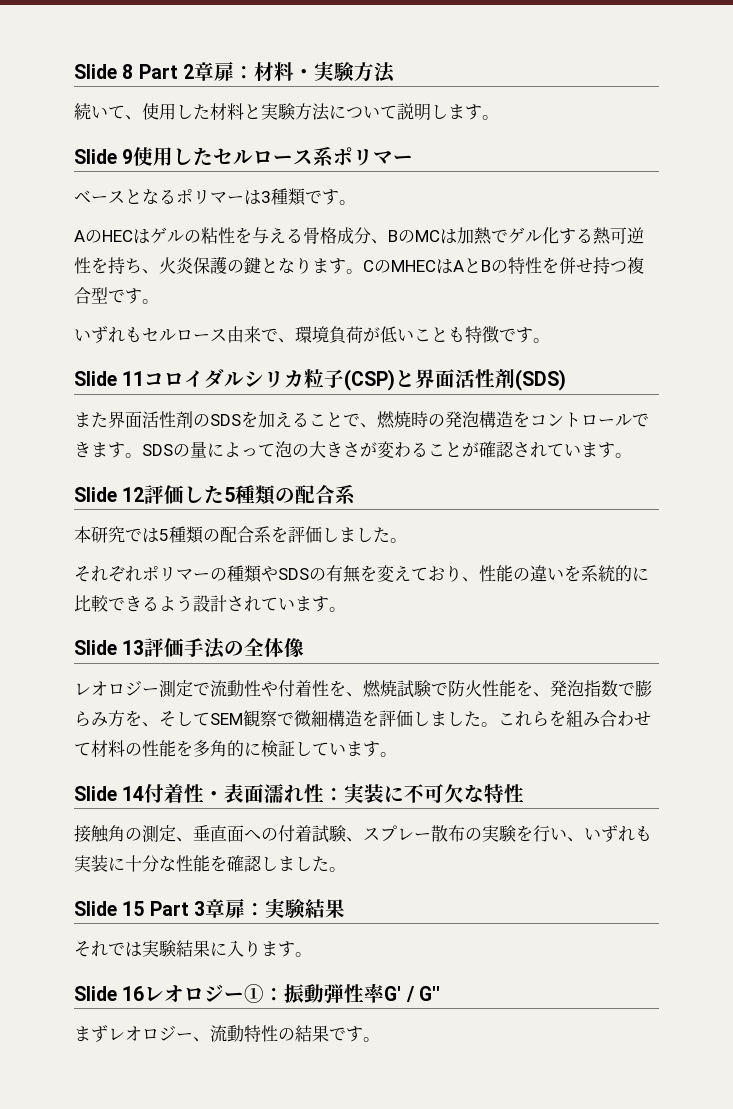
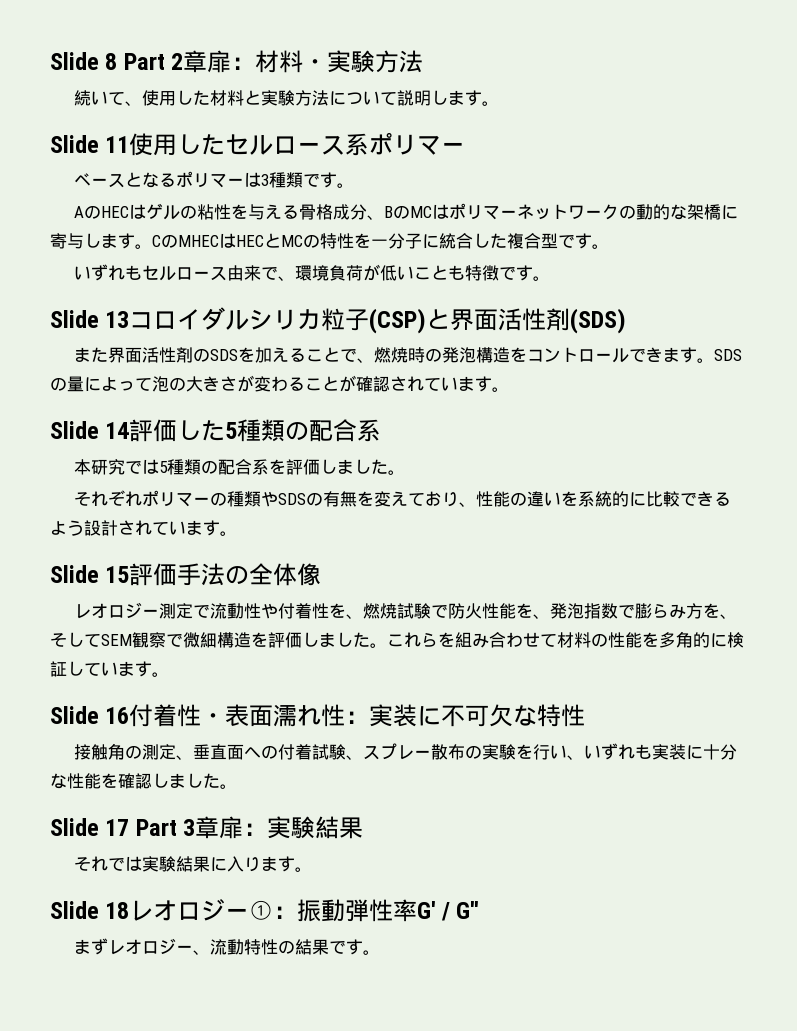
[122,149,134,164] 9 -> [105,136,130,153] 11
[457,227,644,245] [74,256,312,274] 加熱でゲル化する熱可逆性を持ち、火炎保護の鍵となり -> [448,203,738,220] [50,233,101,249] ポリマーネットワークの動的な架橋に寄与し
[453,257,627,275] AとBの特性を併せ持つ -> [236,233,507,249] HECとMCの特性を一分子に統合した
[122,371,145,386] 11 -> [105,311,130,328] 13
[122,487,145,502] 12 -> [105,422,130,439] 14
[122,640,145,655] 13 -> [105,566,130,583] 15
[122,786,145,801] 14 -> [105,707,130,724] 16
[122,901,145,916] 15 -> [105,819,130,836] 17
[122,986,145,1001] 16 -> [105,902,130,919] 18

